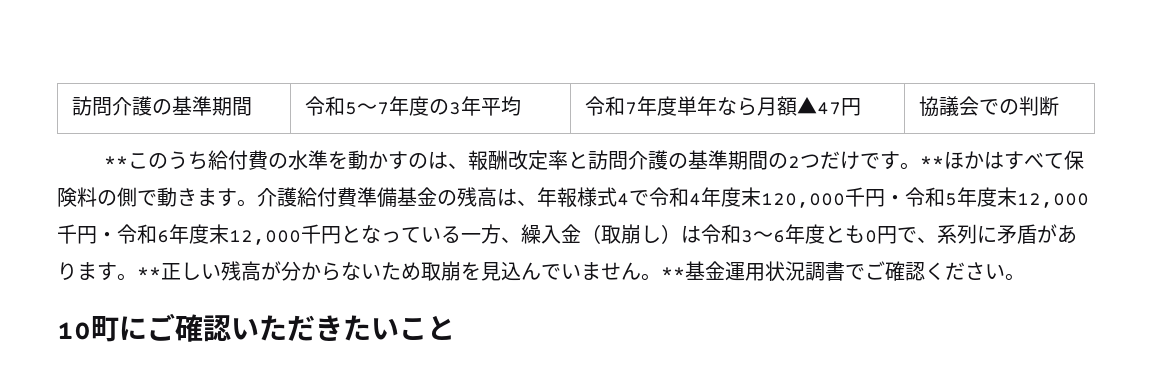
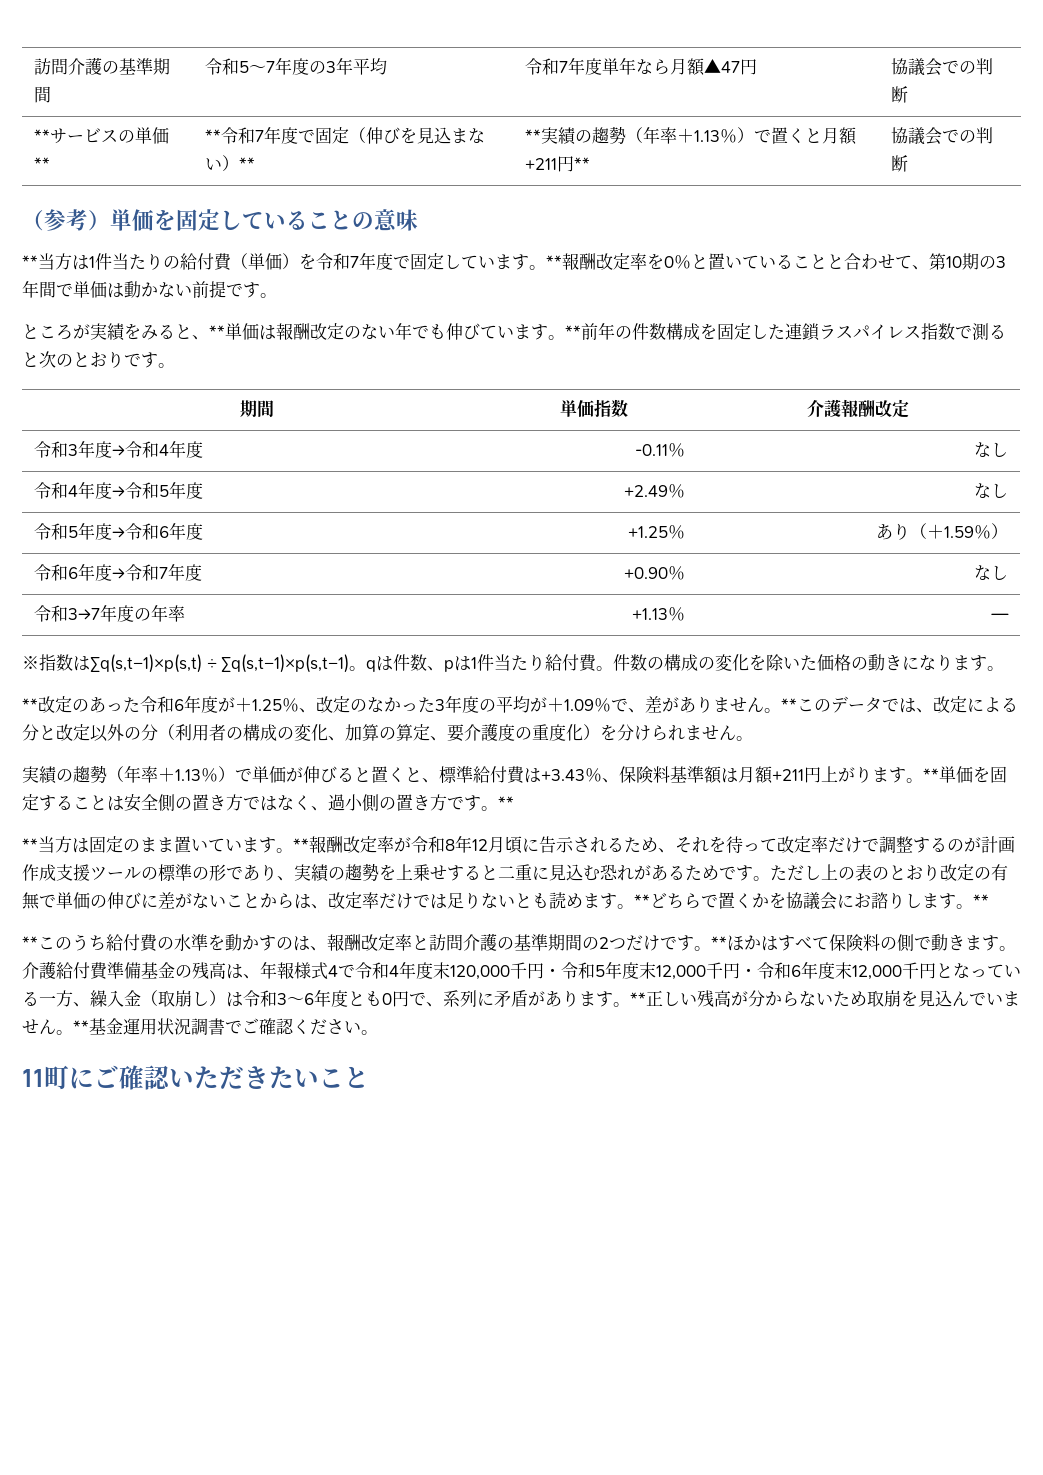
(1059, 106) none -> [33,127,169,144] [33,157,50,170] [204,126,485,144] [204,155,255,171] [524,126,857,145] [524,156,590,172] [890,127,993,145] [890,155,908,172] [22,209,418,231] [22,252,1006,271] [22,280,277,298] [22,322,1006,341] [22,351,175,368] [240,400,274,417] [560,399,628,418] [807,399,909,418] [33,440,203,458] [635,443,686,457] [974,442,1009,457] [33,481,203,499] [624,484,686,498] [974,483,1009,498] [33,522,203,540] [628,525,686,539] [876,523,1009,540] [33,563,202,581] [624,566,686,580] [974,565,1009,580] [33,604,185,622] [632,607,686,621] [991,613,1010,620] [22,654,1005,673] [22,695,1018,713] [22,723,753,742] [22,765,1007,784] [22,794,514,812] [22,835,1015,854] [22,863,1008,882] [22,892,989,910] // **サービスの単価** | **令和7年度で固定（伸びを見込まない）** | **実績の趨勢（年率＋1.13％）で置くと月額+211円** | 協議会での判断 // （参考）単価を固定していることの意味 // **当方は1件当たりの給付費（単価）を令和7年度で固定しています。**報酬改定率を0％と置いていることと合わせて、第10期の3年間で単価は動かない前提です。 // ところが実績をみると、**単価は報酬改定のない年でも伸びています。**前年の件数構成を固定した連鎖ラスパイレス指数で測ると次のとおりです。 // 期間 | 単価指数 | 介護報酬改定 // 令和3年度→令和4年度 | -0.11％ | なし // 令和4年度→令和5年度 | +2.49％ | なし // 令和5年度→令和6年度 | +1.25％ | あり（＋1.59％） // 令和6年度→令和7年度 | +0.90％ | なし // 令和3→7年度の年率 | +1.13％ | ― // ※指数はΣq(s,t−1)×p(s,t) ÷ Σq(s,t−1)×p(s,t−1)。qは件数、pは1件当たり給付費。件数の構成の変化を除いた価格の動きになります。 // **改定のあった令和6年度が＋1.25％、改定のなかった3年度の平均が＋1.09％で、差がありません。**このデータでは、改定による分と改定以外の分（利用者の構成の変化、加算の算定、要介護度の重度化）を分けられません。 // 実績の趨勢（年率＋1.13％）で単価が伸びると置くと、標準給付費は+3.43％、保険料基準額は月額+211円上がります。**単価を固定することは安全側の置き方ではなく、過小側の置き方です。** // **当方は固定のまま置いています。**報酬改定率が令和8年12月頃に告示されるため、それを待って改定率だけで調整するのが計画作成支援ツールの標準の形であり、実績の趨勢を上乗せすると二重に見込む恐れがあるためです。ただし上の表のとおり改定の有無で単価の伸びに差がないことからは、改定率だけでは足りないとも読めます。**どちらで置くかを協議会にお諮りします。**
[57,322,91,340] 10 -> [22,1069,44,1087] 11

